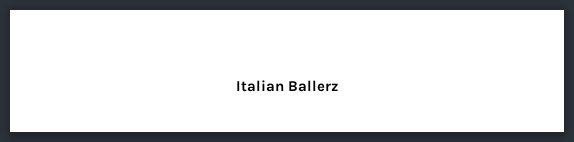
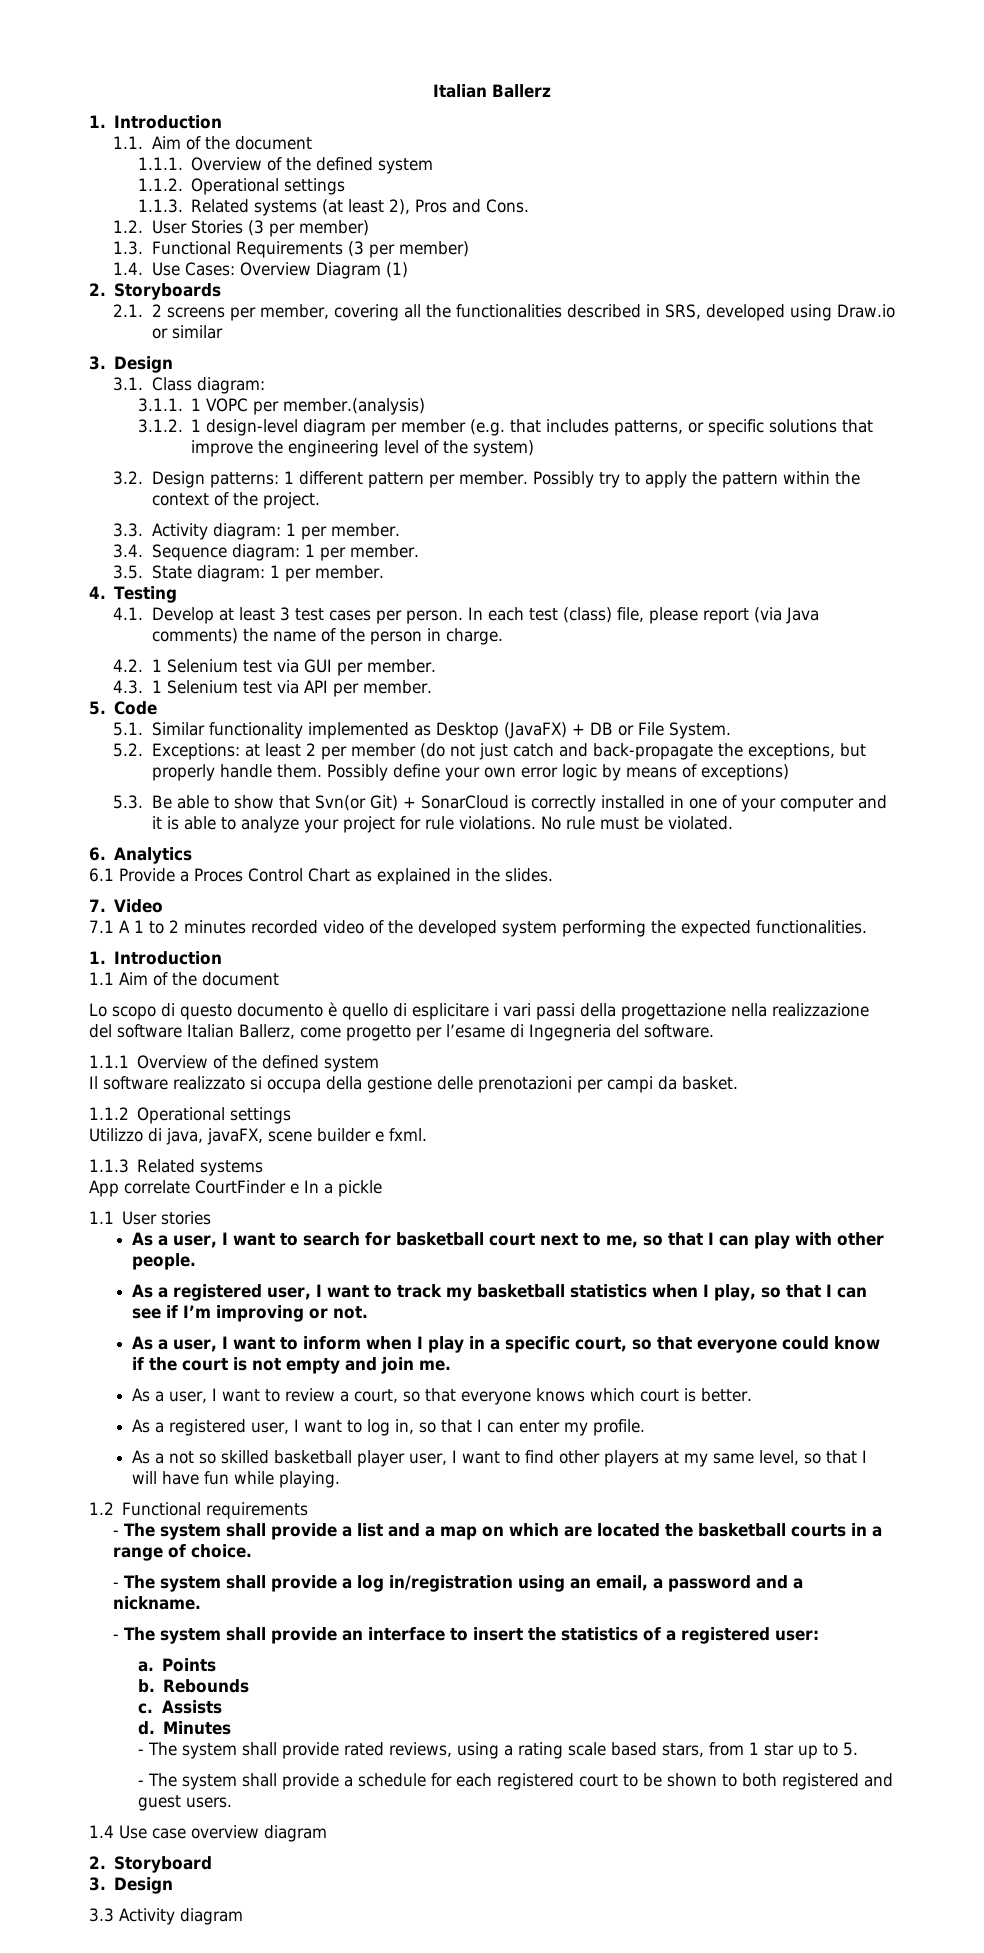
(339, 86) none -> [89,115,223,129] [113,136,312,150] [137,157,434,174] [137,178,346,195] [137,199,530,216] [113,220,369,237] [113,241,469,258] [113,262,408,279] [89,283,222,300] [113,304,895,321] [151,325,223,339] [89,356,174,373] [113,377,265,394] [137,398,426,415] [137,419,874,436] [191,440,535,457] [113,471,860,488] [151,492,320,509] [113,523,400,540] [113,544,419,561] [113,565,384,582] [89,586,178,603] [113,607,819,624] [151,628,503,645] [113,659,436,676] [113,680,432,697] [89,701,158,715] [113,722,731,739] [113,743,866,760] [151,764,789,781] [113,795,887,812] [151,816,733,833] [89,847,193,864] [89,868,553,885] [89,899,164,913] [89,920,867,937] [89,951,223,965] [89,972,279,986] [89,1002,869,1020] [89,1024,714,1041] [89,1055,380,1072] [89,1076,738,1093] [89,1107,292,1124] [89,1128,427,1145] [89,1159,264,1176] [89,1180,382,1197] [89,1211,212,1225] [131,1232,884,1249] [131,1253,196,1270] [131,1284,867,1301] [131,1305,368,1322] [131,1336,880,1353] [131,1357,451,1374] [131,1388,752,1405] [131,1419,645,1436] [131,1450,867,1467] [131,1471,340,1488] [89,1502,309,1519] [113,1523,883,1540] [113,1544,253,1561] [113,1575,804,1592] [113,1596,202,1610] [113,1627,820,1644] [137,1658,217,1672] [137,1679,250,1693] [137,1700,223,1714] [137,1721,232,1735] [137,1742,858,1759] [137,1773,893,1790] [137,1795,232,1811] [89,1825,327,1842] [89,1856,213,1873] [89,1877,174,1894] [89,1908,243,1925] // 1. Introduction // 1.1. Aim of the document // 1.1.1. Overview of the defined system // 1.1.2. Operational settings // 1.1.3. Related systems (at least 2), Pros and Cons. // 1.2. User Stories (3 per member) // 1.3. Functional Requirements (3 per member) // 1.4. Use Cases: Overview Diagram (1) // 2. Storyboards // 2.1. 2 screens per member, covering all the functionalities described in SRS, developed using Draw.io or similar // 3. Design // 3.1. Class diagram: // 3.1.1. 1 VOPC per member.(analysis) // 3.1.2. 1 design-level diagram per member (e.g. that includes patterns, or specific solutions that improve the engineering level of the system) // 3.2. Design patterns: 1 different pattern per member. Possibly try to apply the pattern within the context of the project. // 3.3. Activity diagram: 1 per member. // 3.4. Sequence diagram: 1 per member. // 3.5. State diagram: 1 per member. // 4. Testing // 4.1. Develop at least 3 test cases per person. In each test (class) file, please report (via Java comments) the name of the person in charge. // 4.2. 1 Selenium test via GUI per member. // 4.3. 1 Selenium test via API per member. // 5. Code // 5.1. Similar functionality implemented as Desktop (JavaFX) + DB or File System. // 5.2. Exceptions: at least 2 per member (do not just catch and back-propagate the exceptions, but properly handle them. Possibly define your own error logic by means of exceptions) // 5.3. Be able to show that Svn(or Git) + SonarCloud is correctly installed in one of your computer and it is able to analyze your project for rule violations. No rule must be violated. // 6. Analytics // 6.1 Provide a Proces Control Chart as explained in the slides. // 7. Video // 7.1 A 1 to 2 minutes recorded video of the developed system performing the expected functionalities. // 1. Introduction // 1.1 Aim of the document // Lo scopo di questo documento è quello di esplicitare i vari passi della progettazione nella realizzazione del software Italian Ballerz, come progetto per l’esame di Ingegneria del software. // 1.1.1 Overview of the defined system // Il software realizzato si occupa della gestione delle prenotazioni per campi da basket. // 1.1.2 Operational settings // Utilizzo di java, javaFX, scene builder e fxml. // 1.1.3 Related systems // App correlate CourtFinder e In a pickle // 1.1 User stories // As a user, I want to search for basketball court next to me, so that I can play with other people. // As a registered user, I want to track my basketball statistics when I play, so that I can see if I’m improving or not. // As a user, I want to inform when I play in a specific court, so that everyone could know if the court is not empty and join me. // As a user, I want to review a court, so that everyone knows which court is better. // As a registered user, I want to log in, so that I can enter my profile. // As a not so skilled basketball player user, I want to find other players at my same level, so that I will have fun while playing. // 1.2 Functional requirements // - The system shall provide a list and a map on which are located the basketball courts in a range of choice. // - The system shall provide a log in/registration using an email, a password and a nickname. // - The system shall provide an interface to insert the statistics of a registered user: // a. Points // b. Rebounds // c. Assists // d. Minutes // - The system shall provide rated reviews, using a rating scale based stars, from 1 star up to 5. // - The system shall provide a schedule for each registered court to be shown to both registered and guest users. // 1.4 Use case overview diagram // 2. Storyboard // 3. Design // 3.3 Activity diagram

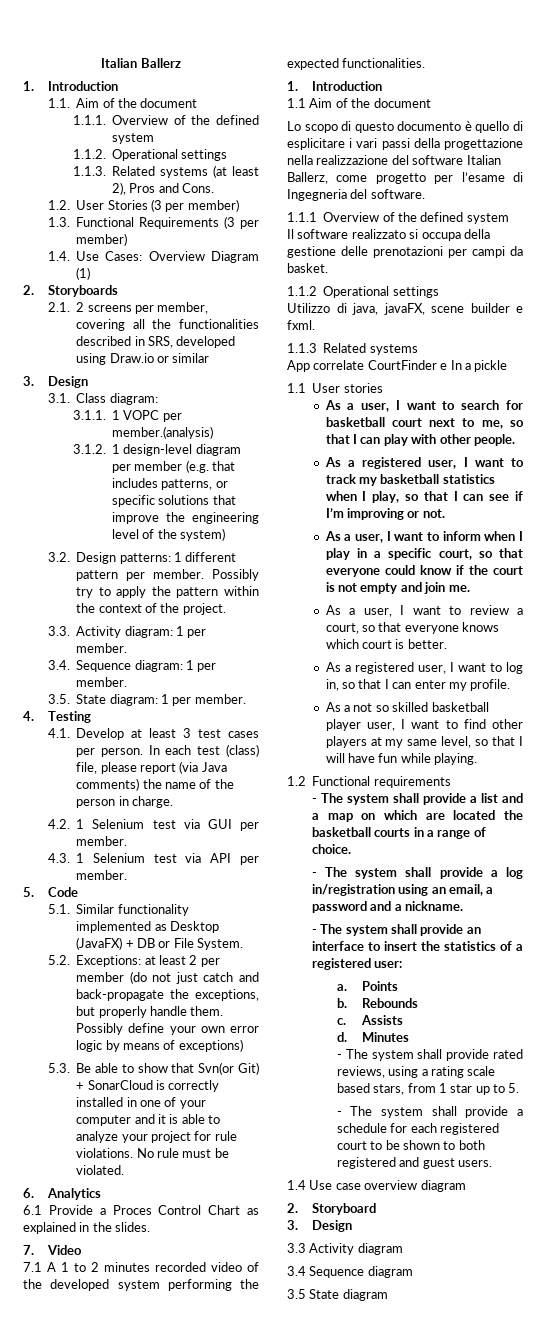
(243, 1916) none -> [287,1266,413,1278] [287,1289,388,1301] // 3.4 Sequence diagram // 3.5 State diagram

